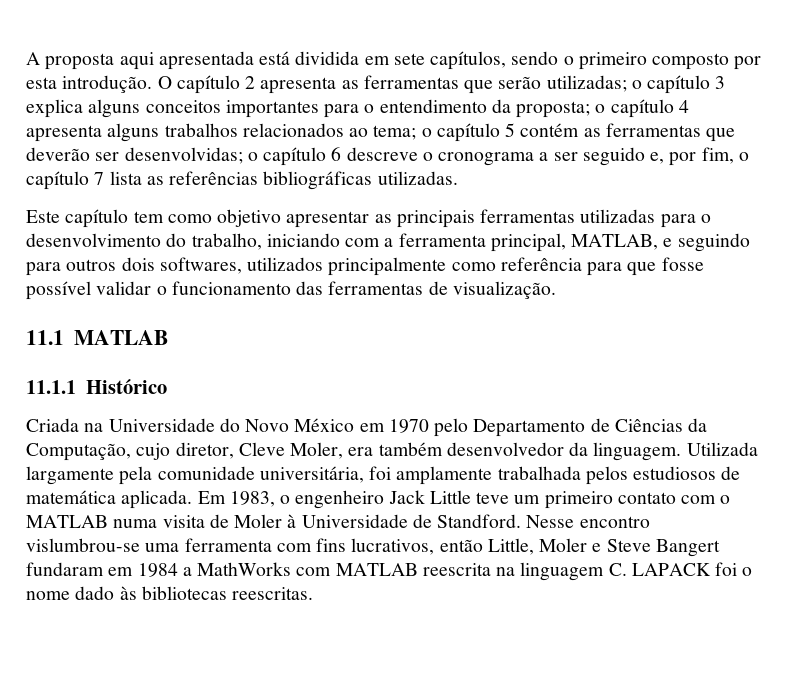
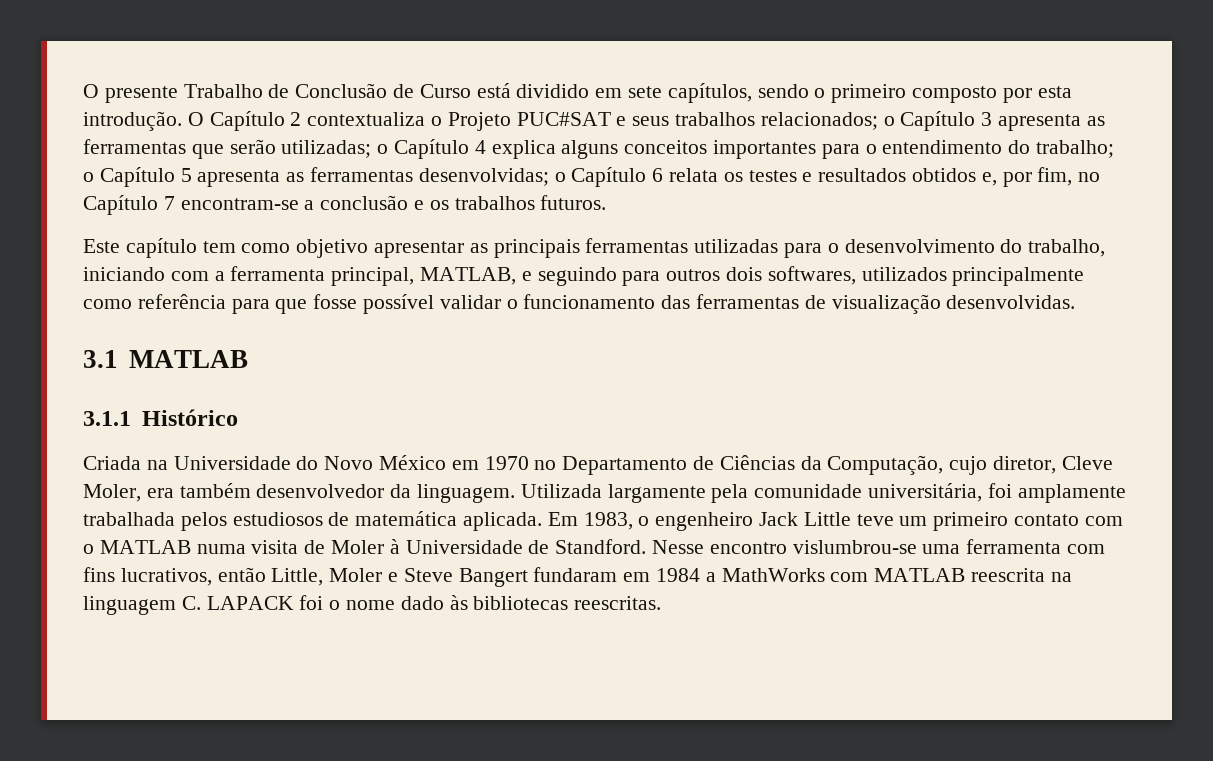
[26,51,360,70] A proposta aqui apresentada está dividida -> [83,83,590,103] O presente Trabalho de Conclusão de Curso está dividido
[176,75,256,94] capítulo 2 -> [209,111,993,131] Capítulo 2 contextualiza o Projeto PUC#SAT e seus trabalhos relacionados; o Capítulo 3
[647,75,726,94] capítulo 3 -> [394,139,486,159] Capítulo 4
[491,99,689,118] [26,123,736,142] [26,147,749,166] [26,171,458,190] da proposta; o capítulo 4 apresenta alguns trabalhos relacionados ao tema; o capítulo 5 contém as ferramentas que deverão ser desenvolvidas; o capítulo 6 descreve o cronograma a ser seguido e, por fim, o capítulo 7 lista as referências bibliográficas utilizadas. -> [1008,140,1115,158] [83,167,1101,187] [83,195,607,215] do trabalho; o Capítulo 5 apresenta as ferramentas desenvolvidas; o Capítulo 6 relata os testes e resultados obtidos e, por fim, no Capítulo 7 encontram-se a conclusão e os trabalhos futuros.
[452,281,556,299] [26,330,64,345] visualização. // 11.1 -> [831,294,1076,314] [83,350,118,368] visualização desenvolvidas. // 3.1
[26,380,76,394] 11.1.1 -> [83,411,131,426] 3.1.1
[434,418,469,437] pelo -> [534,460,557,470] no

